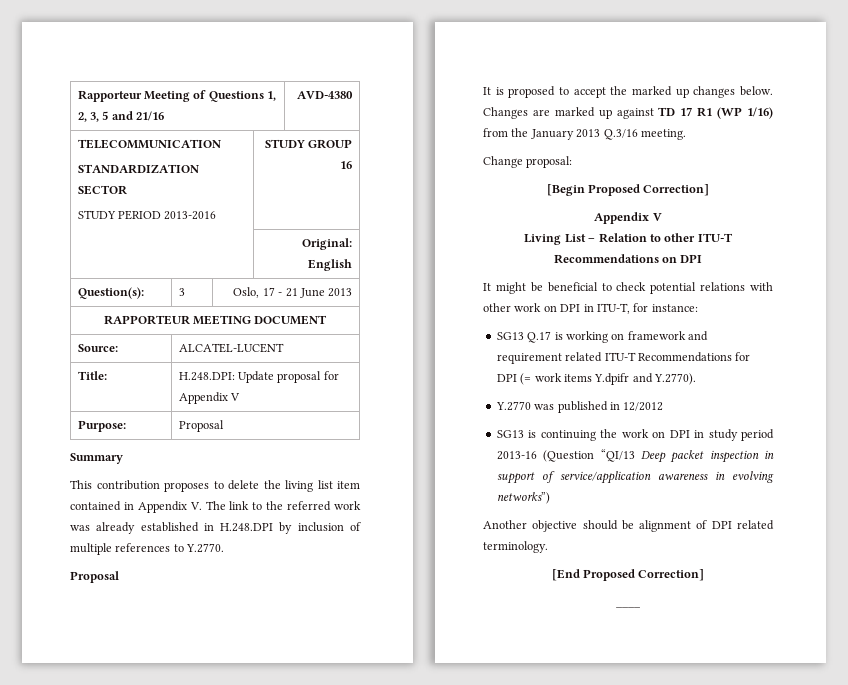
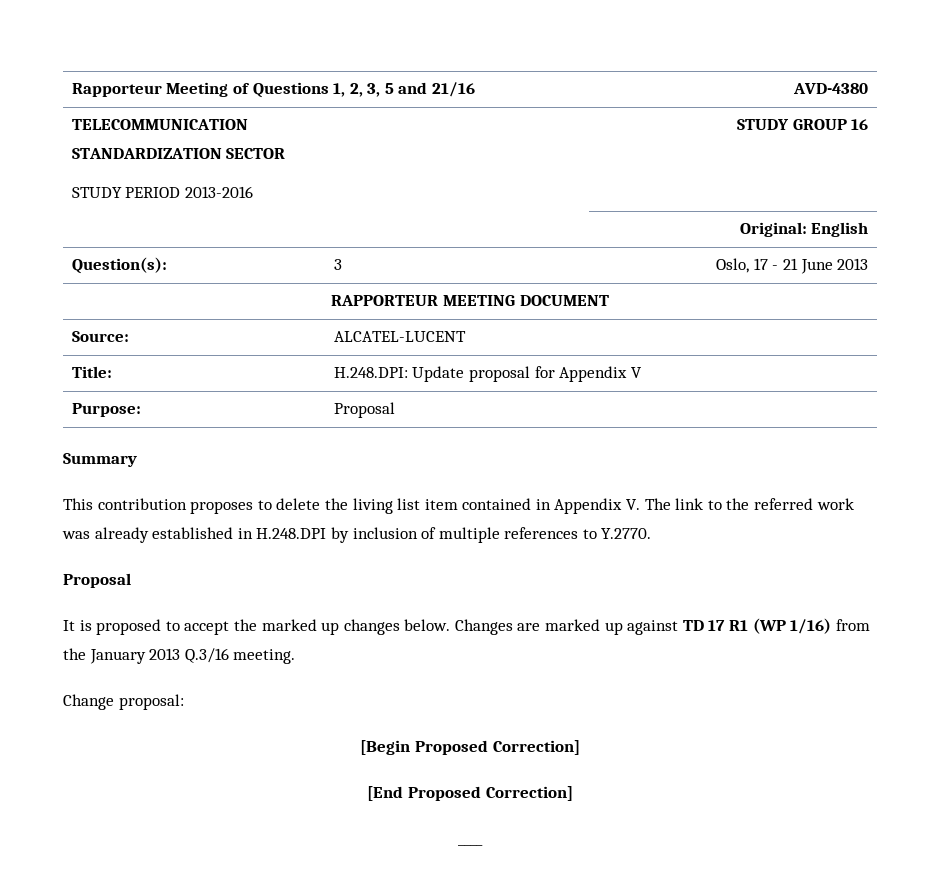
[594,212,662,224] [524,233,733,245] [553,254,703,264] [483,282,773,294] [483,303,698,314] [496,331,708,343] [496,352,751,364] [496,373,696,385] [495,401,664,413] [496,429,774,441] [496,449,774,463] [496,471,774,484] [496,492,550,504] [483,520,774,532] [483,541,548,553] // Appendix V // Living List – Relation to other ITU-T Recommendations on DPI // It might be beneficial to check potential relations with other work on DPI in ITU-T, for instance: // SG13 Q.17 is working on framework and requirement related ITU-T Recommendations for DPI (= work items Y.dpifr and Y.2770). // Y.2770 was published in 12/2012 // SG13 is continuing the work on DPI in study period 2013-16 (Question “QI/13 Deep packet inspection in support of service/application awareness in evolving networks”) // Another objective should be alignment of DPI related terminology. -> (580, 747) none

